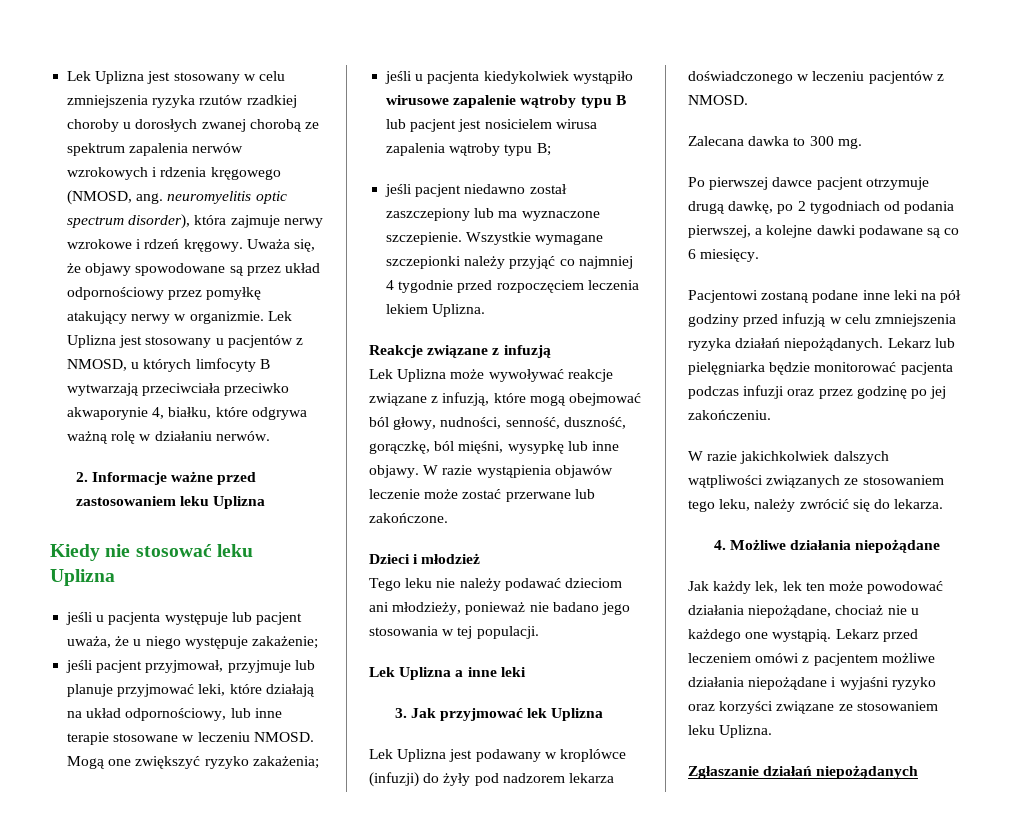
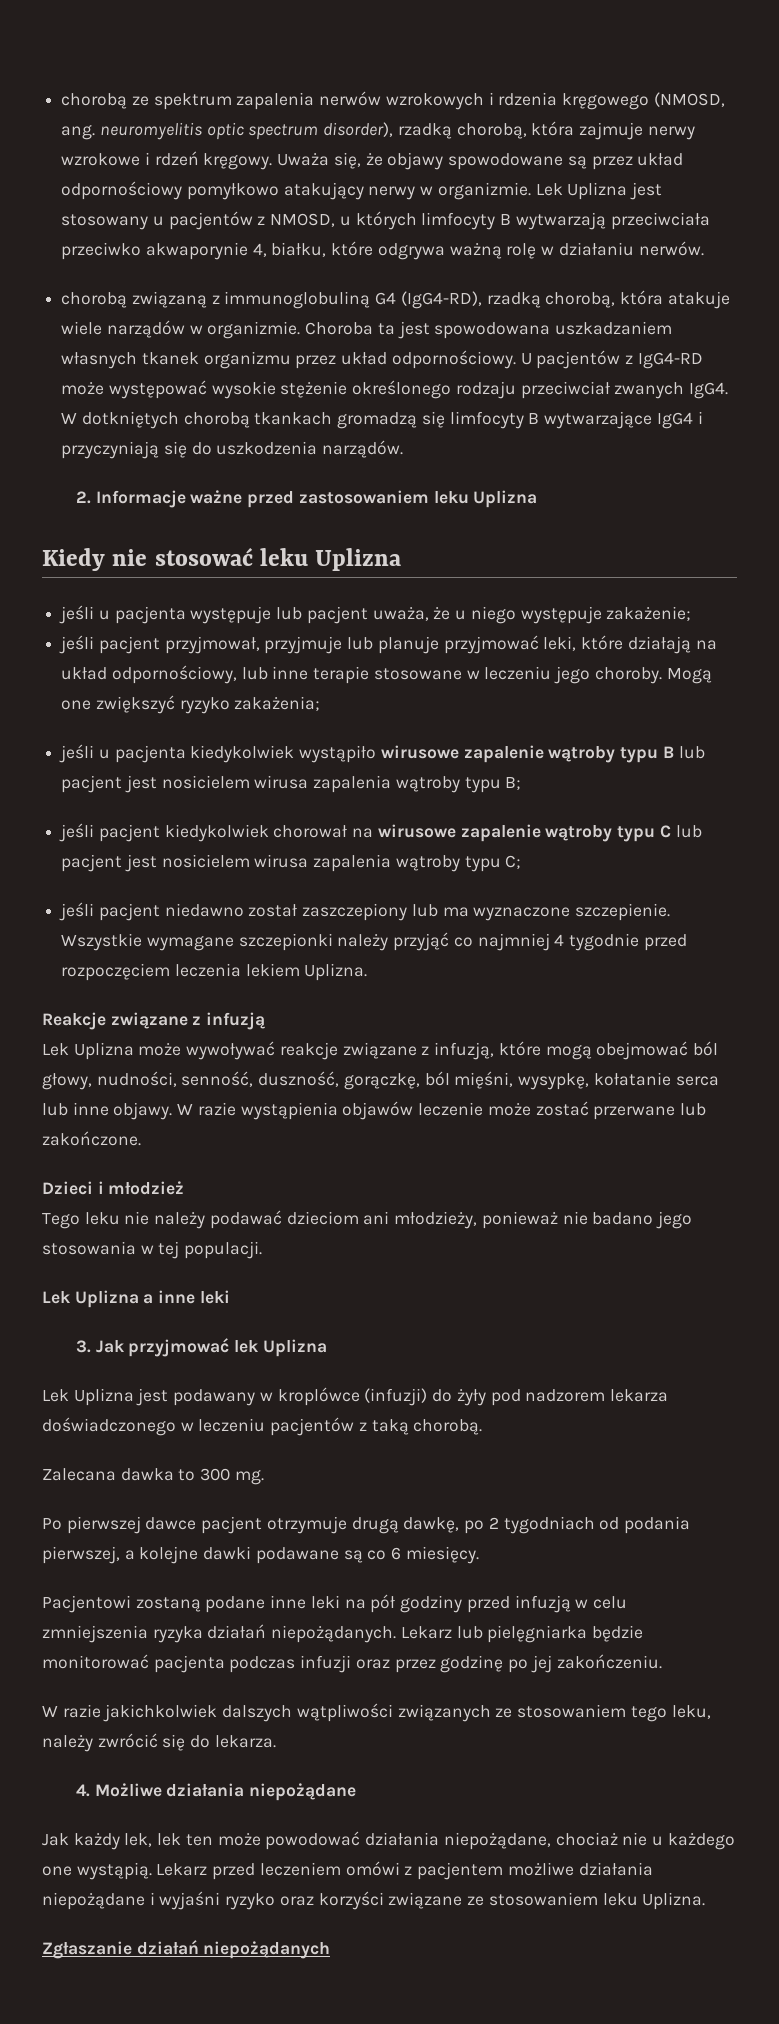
[67,71,285,84] [67,95,297,108] [67,119,246,132] Lek Uplizna jest stosowany w celu zmniejszenia ryzyka rzutów rzadkiej choroby u dorosłych zwanej -> (61, 101) none
(191, 221) none -> [397,123,527,139] rzadką chorobą,
[168,287,262,300] przez pomyłkę -> [186,183,279,200] pomyłkowo
(270, 436) none -> [61,290,730,309] [61,320,673,339] [61,350,703,369] [61,380,729,399] [61,411,703,429] [61,440,404,459] // chorobą związaną z immunoglobuliną G4 (IgG4-RD), rzadką chorobą, która atakuje wiele narządów w organizmie. Choroba ta jest spowodowana uszkadzaniem własnych tkanek organizmu przez układ odpornościowy. U pacjentów z IgG4-RD może występować wysokie stężenie określonego rodzaju przeciwciał zwanych IgG4. W dotkniętych chorobą tkankach gromadzą się limfocyty B wytwarzające IgG4 i przyczyniają się do uszkodzenia narządów.
[253,732,314,742] NMOSD. -> [554,666,662,684] jego choroby.
(551, 149) none -> [59,823,702,842] [61,854,522,872] // jeśli pacjent kiedykolwiek chorował na wirusowe zapalenie wątroby typu C lub pacjent jest nosicielem wirusa zapalenia wątroby typu C;
[507,441,564,454] wysypkę -> [518,1072,719,1090] wysypkę, kołatanie serca
[688,95,748,105] NMOSD. -> [371,1419,483,1435] taką chorobą.

